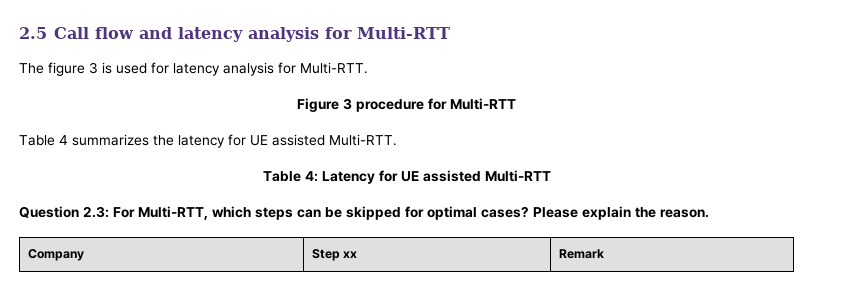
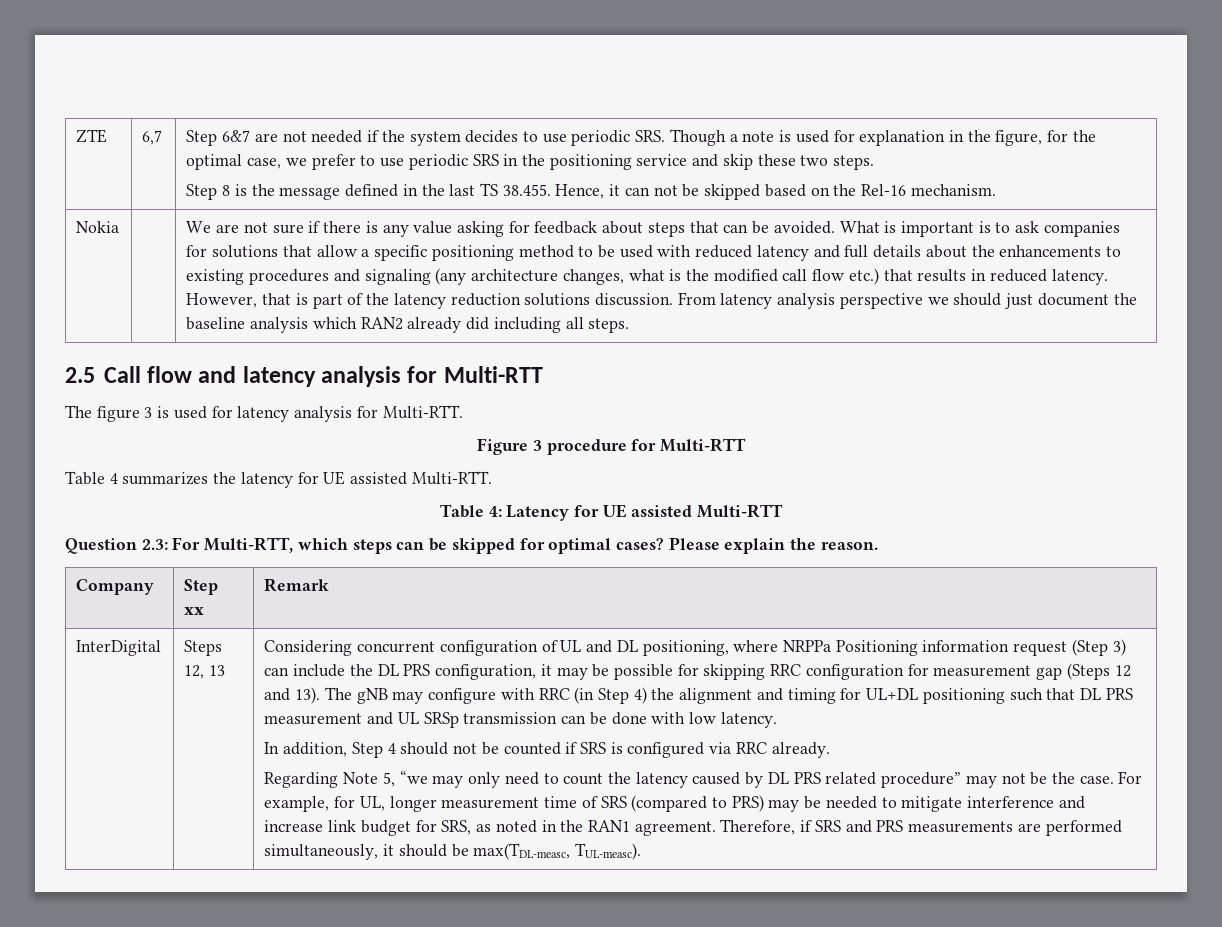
(19, 33) none -> [76,129,108,143] [142,130,163,145] [186,129,1096,146] [186,154,875,170] [186,183,996,200] [76,221,120,233] [186,221,1120,237] [186,245,1121,261] [186,268,1108,285] [186,292,1137,309] [186,317,630,333] ZTE | 6,7 | Step 6&7 are not needed if the system decides to use periodic SRS. Though a note is used for explanation in the figure, for the optimal case, we prefer to use periodic SRS in the positioning service and skip these two steps. // Step 8 is the message defined in the last TS 38.455. Hence, it can not be skipped based on the Rel-16 mechanism. // Nokia | | We are not sure if there is any value asking for feedback about steps that can be avoided. What is important is to ask companies for solutions that allow a specific positioning method to be used with reduced latency and full details about the enhancements to existing procedures and signaling (any architecture changes, what is the modified call flow etc.) that results in reduced latency. However, that is part of the latency reduction solutions discussion. From latency analysis perspective we should just document the baseline analysis which RAN2 already did including all steps. //
(604, 254) none -> [76,640,162,656] [184,640,223,656] [184,665,226,679] [264,639,1126,656] [264,663,1131,680] [264,687,1133,704] [264,712,777,728] [264,742,830,758] [264,770,1143,788] [264,795,1085,812] [264,819,1122,836] [264,843,642,860] // InterDigital | Steps 12, 13 | Considering concurrent configuration of UL and DL positioning, where NRPPa Positioning information request (Step 3) can include the DL PRS configuration, it may be possible for skipping RRC configuration for measurement gap (Steps 12 and 13). The gNB may configure with RRC (in Step 4) the alignment and timing for UL+DL positioning such that DL PRS measurement and UL SRSp transmission can be done with low latency. // In addition, Step 4 should not be counted if SRS is configured via RRC already. // Regarding Note 5, “we may only need to count the latency caused by DL PRS related procedure” may not be the case. For example, for UL, longer measurement time of SRS (compared to PRS) may be needed to mitigate interference and increase link budget for SRS, as noted in the RAN1 agreement. Therefore, if SRS and PRS measurements are performed simultaneously, it should be max(TDL-measc, TUL-measc).

